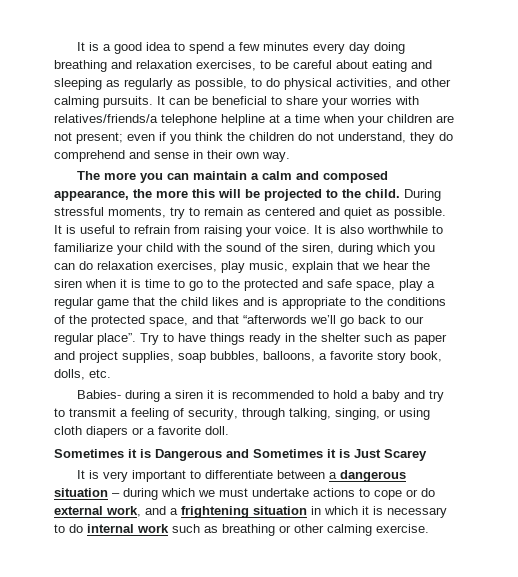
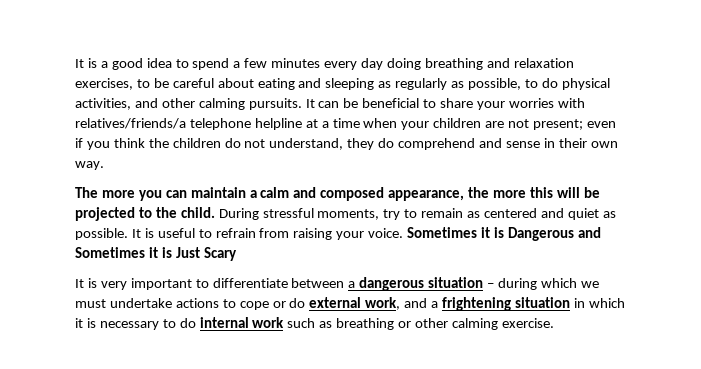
[314,225,443,234] [54,243,435,255] [54,261,430,273] [54,279,435,291] [54,297,446,309] [54,315,424,327] [54,333,447,345] [54,351,442,363] [54,369,111,380] [76,390,444,402] [54,408,430,420] [54,426,229,438] It is also worthwhile to familiarize your child with the sound of the siren, during which you can do relaxation exercises, play music, explain that we hear the siren when it is time to go to the protected and safe space, play a regular game that the child likes and is appropriate to the conditions of the protected space, and that “afterwords we’ll go back to our regular place”. Try to have things ready in the shelter such as paper and project supplies, soap bubbles, balloons, a favorite story book, dolls, etc. // Babies- during a siren it is recommended to hold a baby and try to transmit a feeling of security, through talking, singing, or using cloth diapers or a favorite doll. // -> (404, 233) none
[384,449,427,461] Scarey -> [203,247,237,261] Scary

